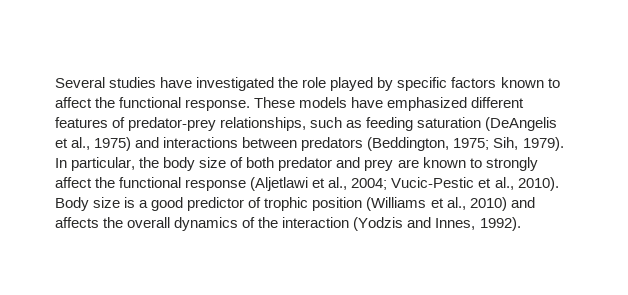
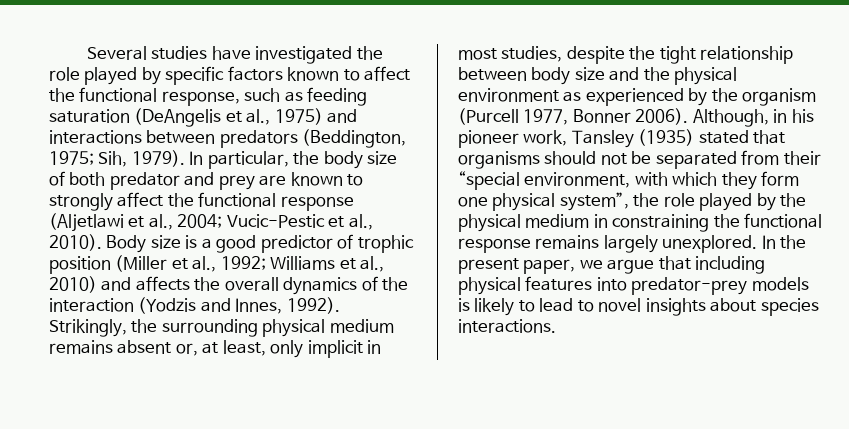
[185,97,525,111] [55,117,307,131] response. These models have emphasized different features of predator-prey relationships, -> [161,91,240,106] response,
[366,197,427,211] (Williams -> [115,255,336,272] (Miller et al., 1992; Williams
(521, 224) none -> [49,319,394,337] [49,340,382,358] [458,46,794,64] [458,67,738,85] [458,88,817,106] [458,108,814,127] [458,129,786,148] [458,150,821,169] [458,171,800,190] [458,192,807,211] [458,213,823,232] [458,235,807,253] [458,256,766,274] [458,276,809,295] [458,298,819,316] [458,319,556,333] Strikingly, the surrounding physical medium remains absent or, at least, only implicit in most studies, despite the tight relationship between body size and the physical environment as experienced by the organism (Purcell 1977, Bonner 2006). Although, in his pioneer work, Tansley (1935) stated that organisms should not be separated from their “special environment, with which they form one physical system”, the role played by the physical medium in constraining the functional response remains largely unexplored. In the present paper, we argue that including physical features into predator-prey models is likely to lead to novel insights about species interactions.

